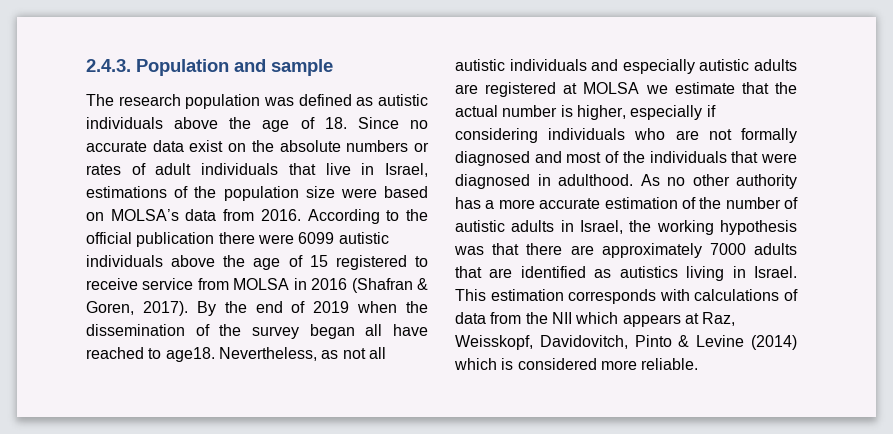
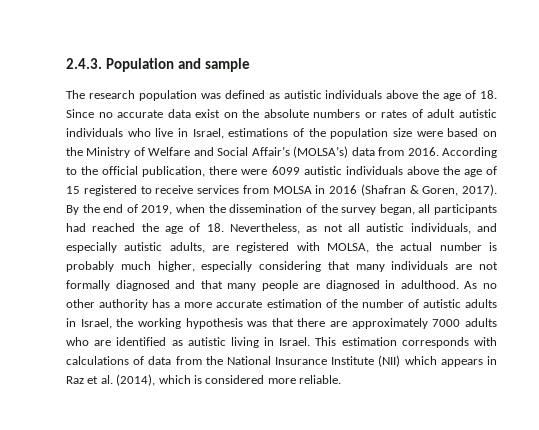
[201,163,316,175] individuals that -> [459,109,498,118] [66,128,151,137] autistic individuals who
[110,209,179,221] MOLSA’s -> [66,146,349,158] the Ministry of Welfare and Social Affair’s (MOLSA’s)
[136,232,215,247] publication -> [142,166,206,177] publication,
[142,278,194,290] service -> [197,185,239,194] services
[313,301,350,313] 2019 -> [141,205,173,215] 2019,
[309,324,428,339] [86,347,215,362] began all have reached to age18. -> [379,204,498,215] [66,223,224,234] began, all participants had reached the age of 18.
[509,59,587,71] individuals -> [410,223,471,234] individuals,
[754,59,797,71] adults -> [169,242,205,253] adults,
[563,82,797,94] [455,105,716,120] [455,128,666,143] at MOLSA we estimate that the actual number is higher, especially if considering individuals who -> [296,242,498,253] [66,261,449,272] with MOLSA, the actual number is probably much higher, especially considering that many individuals
[566,151,797,163] most of the individuals that were -> [200,280,321,291] that many people are
[455,266,482,278] that -> [66,337,89,346] who
[619,266,678,278] autistics -> [187,337,226,346] autistic
[551,312,736,327] [455,335,797,350] NII which appears at Raz, Weisskopf, Davidovitch, Pinto & Levine (2014) -> [226,355,498,367] [66,374,156,386] National Insurance Institute (NII) which appears in Raz et al. (2014),

